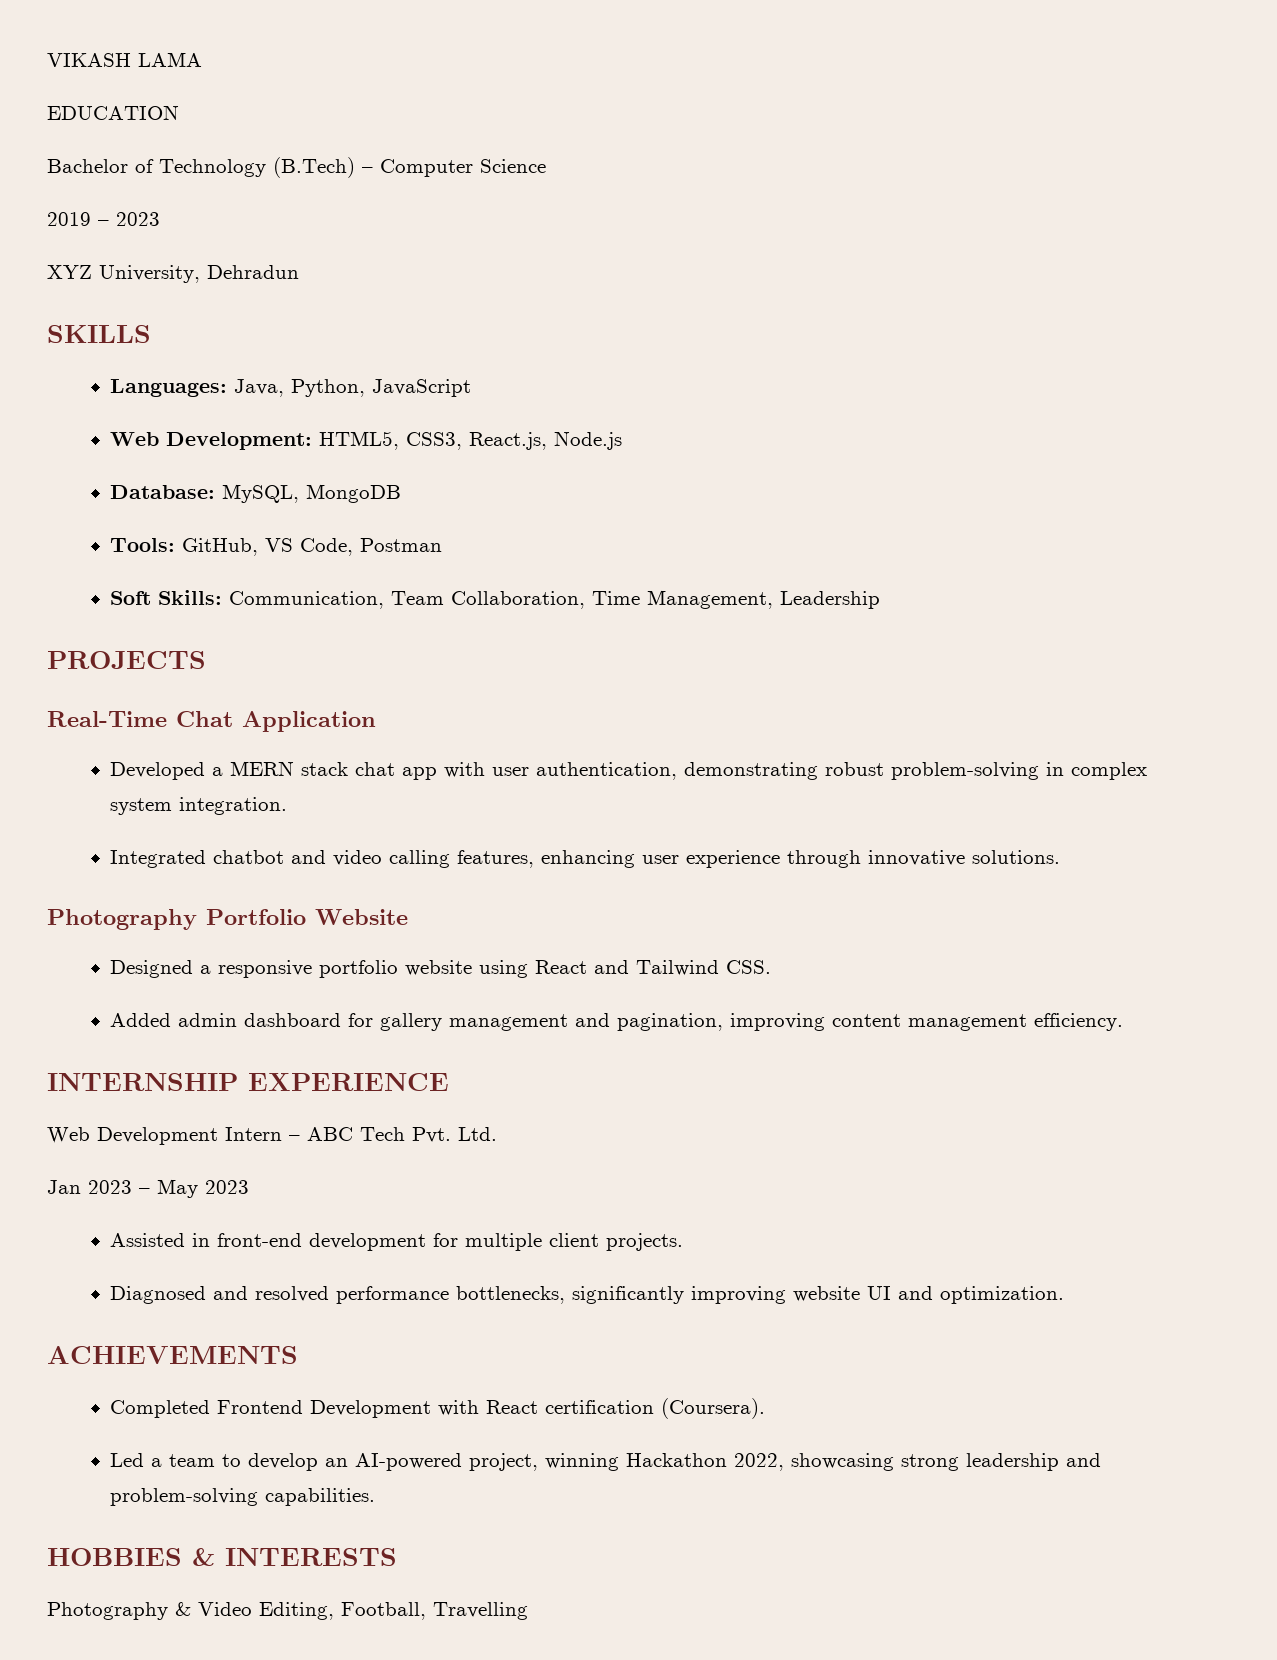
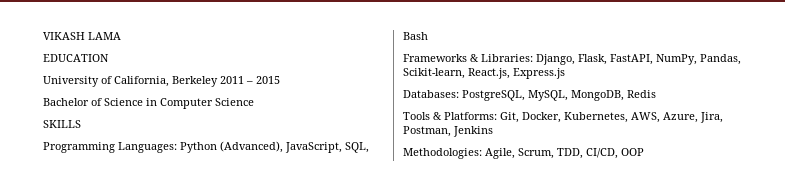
(179, 112) none -> [43,76,280,87] // University of California, Berkeley 2011 – 2015
[159,157,373,178] Technology (B.Tech) – -> [104,98,157,106] Science in
[47,212,160,226] [47,265,299,283] [47,325,151,343] [110,379,472,397] [110,431,623,450] [110,484,402,503] [110,538,443,556] [110,590,881,609] [47,651,206,669] [47,711,376,732] [110,761,1148,780] [110,797,288,815] [110,850,1061,868] [47,909,408,930] [110,960,772,978] [110,1013,1124,1031] [47,1073,449,1091] [47,1127,497,1145] [47,1179,249,1198] [110,1233,684,1251] [110,1286,1065,1304] [47,1346,298,1364] [110,1398,766,1419] [110,1453,1102,1471] [110,1488,376,1506] [47,1548,397,1566] [47,1602,528,1620] 2019 – 2023 // XYZ University, Dehradun // SKILLS // Languages: Java, Python, JavaScript // Web Development: HTML5, CSS3, React.js, Node.js // Database: MySQL, MongoDB // Tools: GitHub, VS Code, Postman // Soft Skills: Communication, Team Collaboration, Time Management, Leadership // PROJECTS // Real-Time Chat Application // Developed a MERN stack chat app with user authentication, demonstrating robust problem-solving in complex system integration. // Integrated chatbot and video calling features, enhancing user experience through innovative solutions. // Photography Portfolio Website // Designed a responsive portfolio website using React and Tailwind CSS. // Added admin dashboard for gallery management and pagination, improving content management efficiency. // INTERNSHIP EXPERIENCE // Web Development Intern – ABC Tech Pvt. Ltd. // Jan 2023 – May 2023 // Assisted in front-end development for multiple client projects. // Diagnosed and resolved performance bottlenecks, significantly improving website UI and optimization. // ACHIEVEMENTS // Completed Frontend Development with React certification (Coursera). // Led a team to develop an AI-powered project, winning Hackathon 2022, showcasing strong leadership and problem-solving capabilities. // HOBBIES & INTERESTS // Photography & Video Editing, Football, Travelling -> [43,120,81,128] [43,141,369,153] [403,32,428,40] [403,54,741,65] [403,68,565,79] [403,90,656,101] [403,112,723,123] [403,126,493,137] [403,148,644,159] SKILLS // Programming Languages: Python (Advanced), JavaScript, SQL, Bash // Frameworks & Libraries: Django, Flask, FastAPI, NumPy, Pandas, Scikit-learn, React.js, Express.js // Databases: PostgreSQL, MySQL, MongoDB, Redis // Tools & Platforms: Git, Docker, Kubernetes, AWS, Azure, Jira, Postman, Jenkins // Methodologies: Agile, Scrum, TDD, CI/CD, OOP

